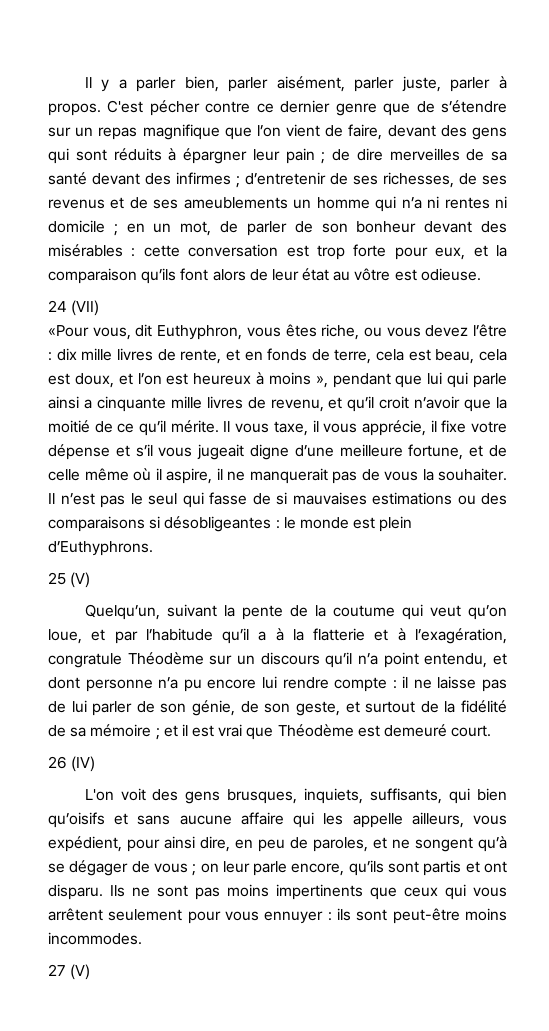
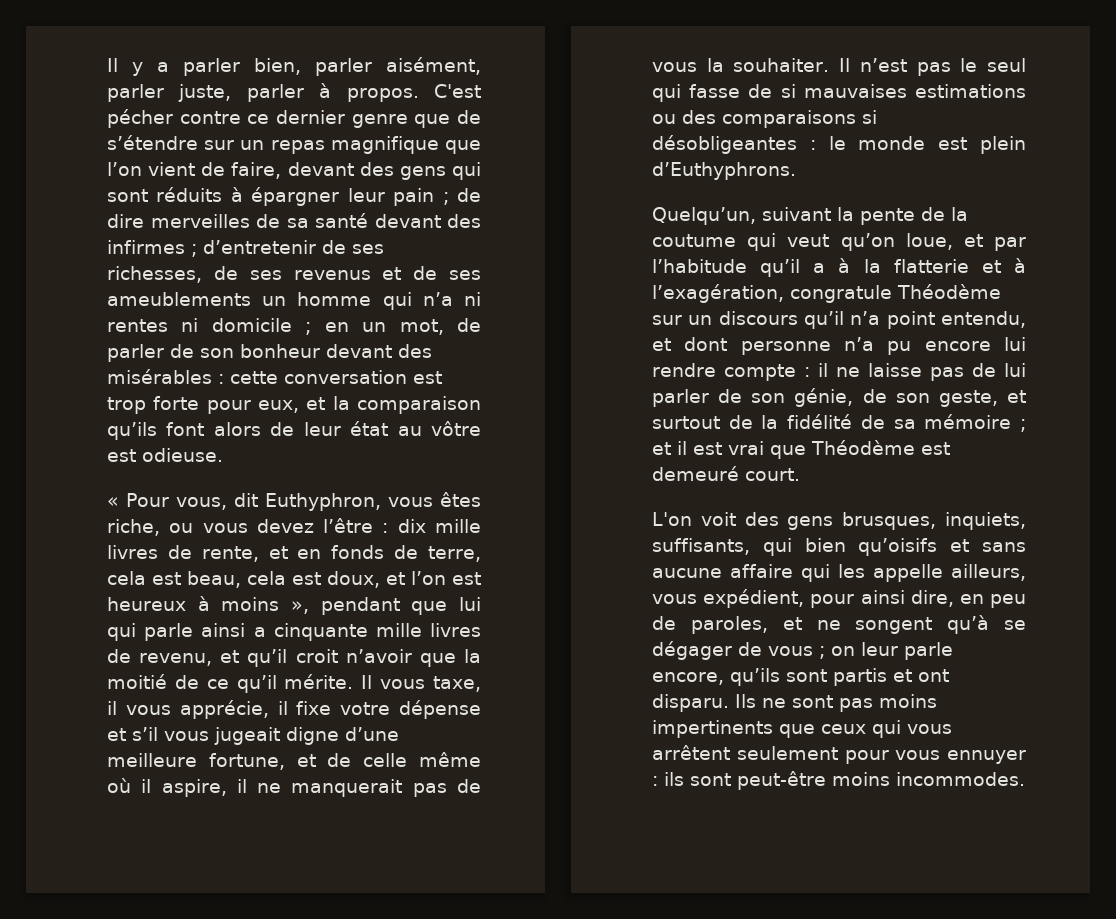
[48,300,100,316] [48,325,89,337] 24 (VII) // «Pour -> [107,493,170,507] « Pour
[48,572,91,588] // 25 (V) -> (796, 171) none
[48,756,96,772] // 26 (IV) -> (800, 474) none
[48,964,91,980] // 27 (V) -> (1025, 779) none

